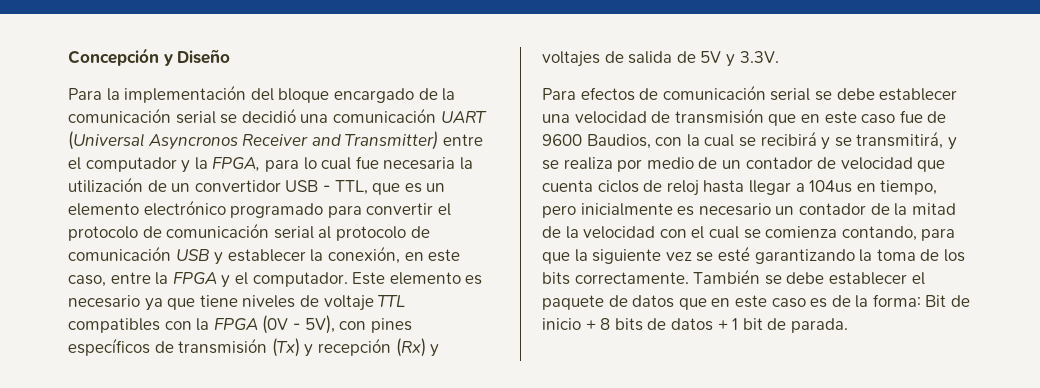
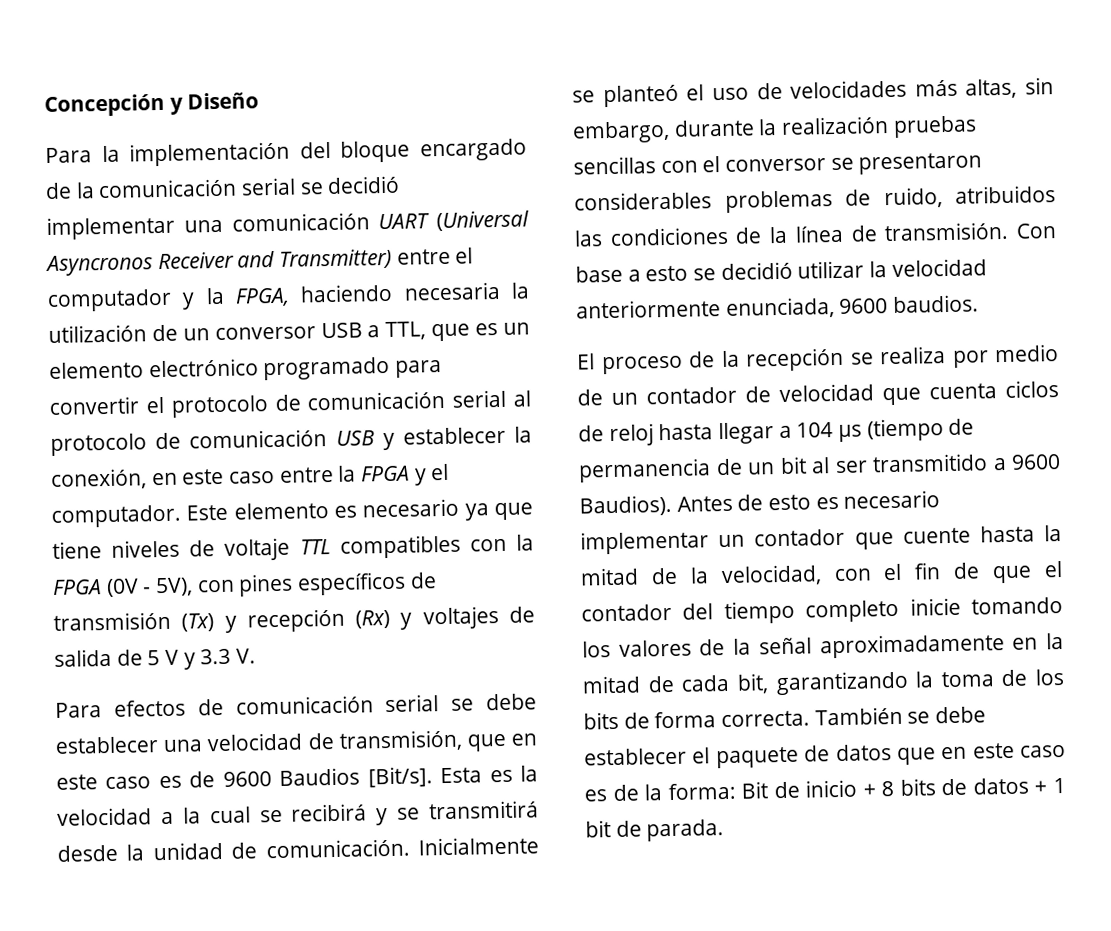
(296, 115) none -> [46,215,175,241] implementar
[264,156,379,172] para lo cual fue -> [300,283,394,303] haciendo
[194,180,330,192] convertidor USB - -> [214,322,381,341] conversor USB a
[68,275,106,287] caso, -> [229,470,276,484] caso
[700,51,779,67] 5V y 3.3V. -> [147,648,257,670] 5 V y 3.3 V.
[674,108,923,126] transmisión que en este caso fue -> [338,729,537,752] [56,774,182,790] transmisión, que en este caso es
[586,134,683,149] Baudios, con -> [279,765,538,788] [57,807,174,826] Baudios [Bit/s]. Esta es la velocidad a
[856,131,957,150] transmitirá, y -> [428,800,539,820] [57,836,539,862] [572,77,1054,108] [572,115,977,144] [573,152,983,175] [574,185,1056,213] [574,221,1057,247] [575,258,987,283] [576,294,980,319] [577,347,844,375] transmitirá desde la unidad de comunicación. Inicialmente se planteó el uso de velocidades más altas, sin embargo, durante la realización pruebas sencillas con el conversor se presentaron considerables problemas de ruido, atribuidos las condiciones de la línea de transmisión. Con base a esto se decidió utilizar la velocidad anteriormente enunciada, 9600 baudios. // El proceso de la recepción
[809,180,938,195] [542,203,890,218] 104us en tiempo, pero inicialmente es necesario un contador de -> [796,418,975,442] [578,453,1061,483] [579,490,941,517] [580,525,1035,555] 104 µs (tiempo de permanencia de un bit al ser transmitido a 9600 Baudios). Antes de esto es necesario implementar un contador que cuente hasta
[583,226,956,241] [542,246,750,264] velocidad con el cual se comienza contando, para que la siguiente vez se esté -> [720,561,1063,587] [581,596,1063,625] [582,632,1064,659] [582,673,769,694] velocidad, con el fin de que el contador del tiempo completo inicie tomando los valores de la señal aproximadamente en la mitad de cada bit,
[574,272,689,284] correctamente. -> [623,710,811,729] de forma correcta.

